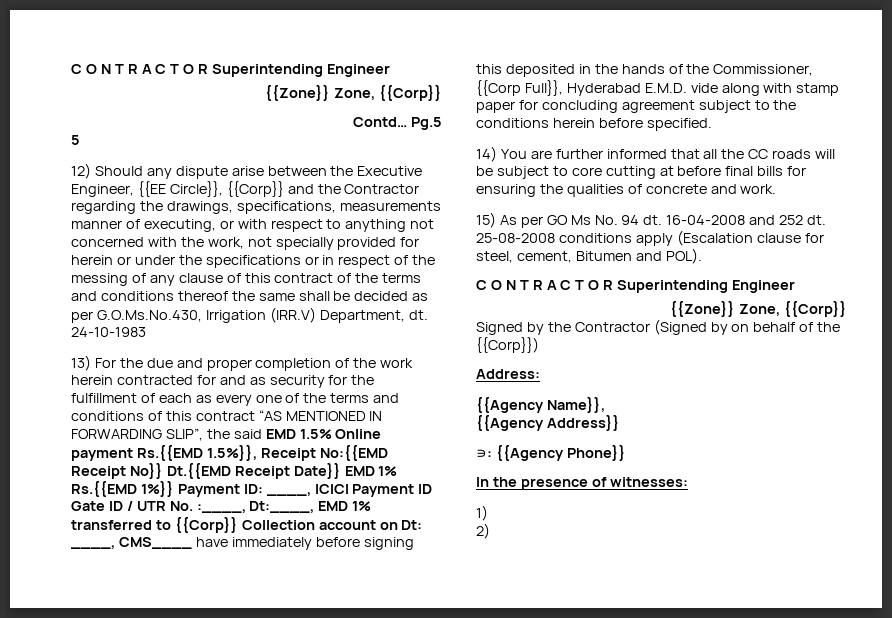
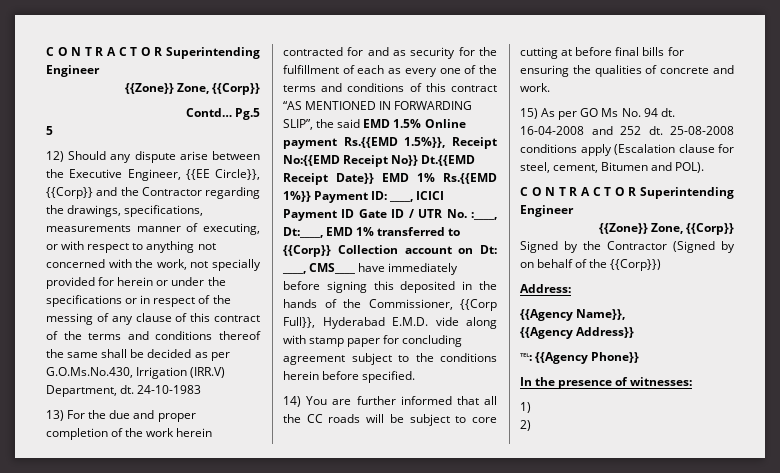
[476,449,492,458] ∍: -> [520,353,532,361] ℡:

